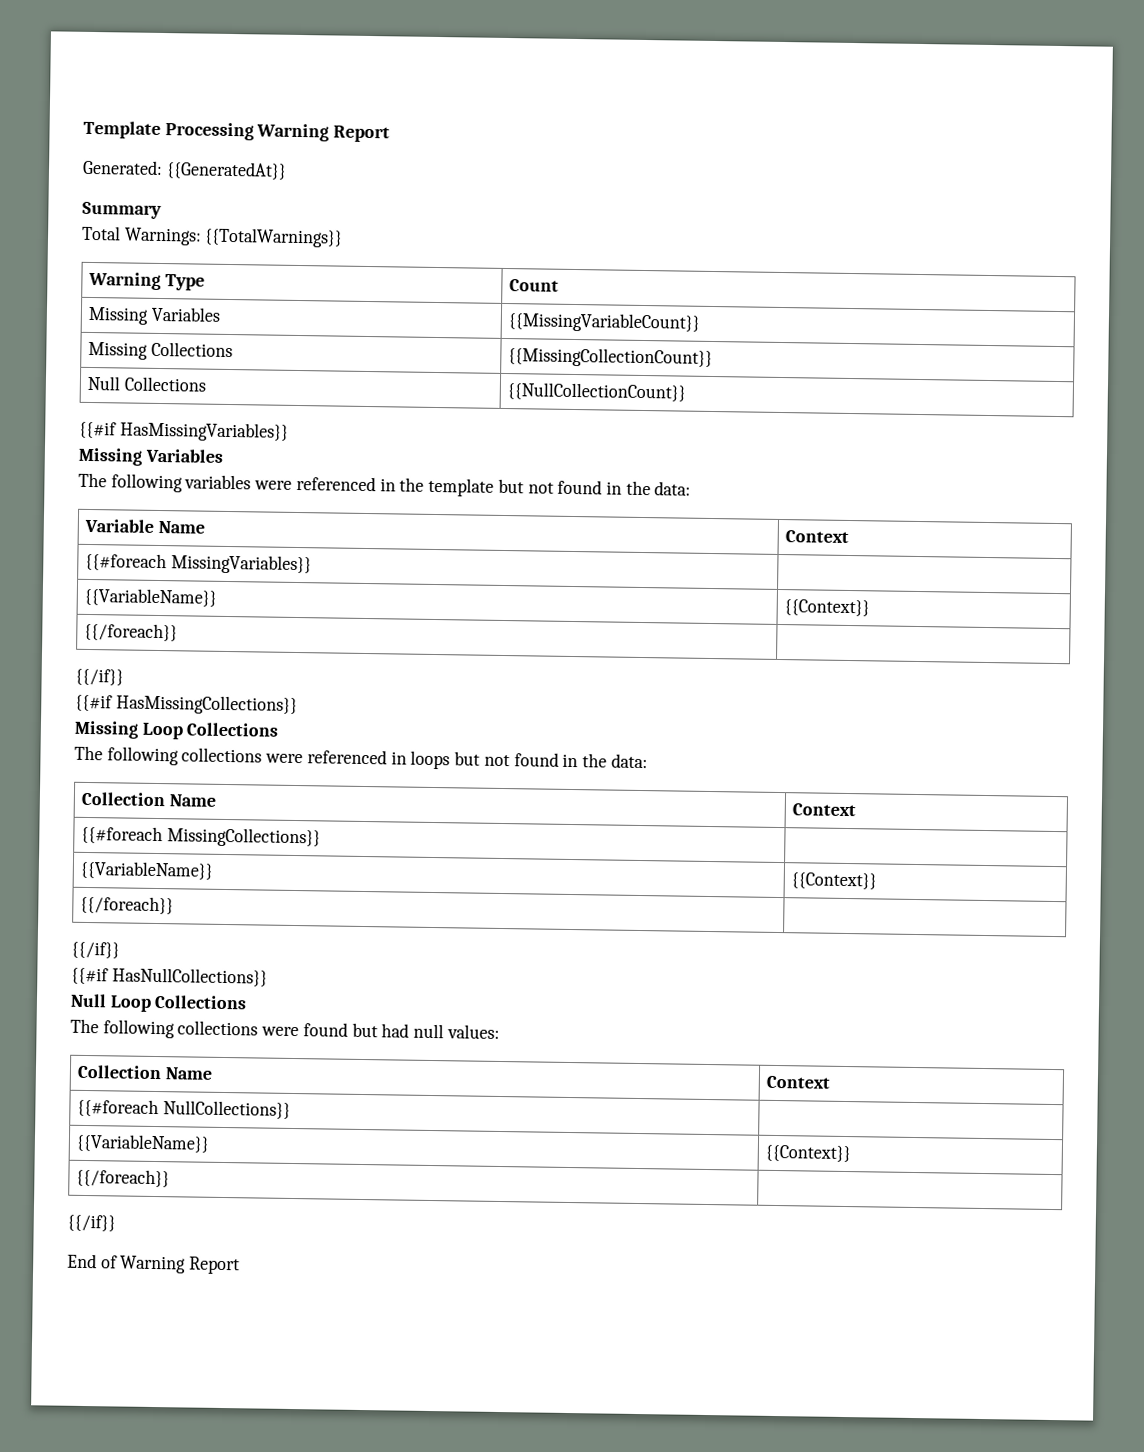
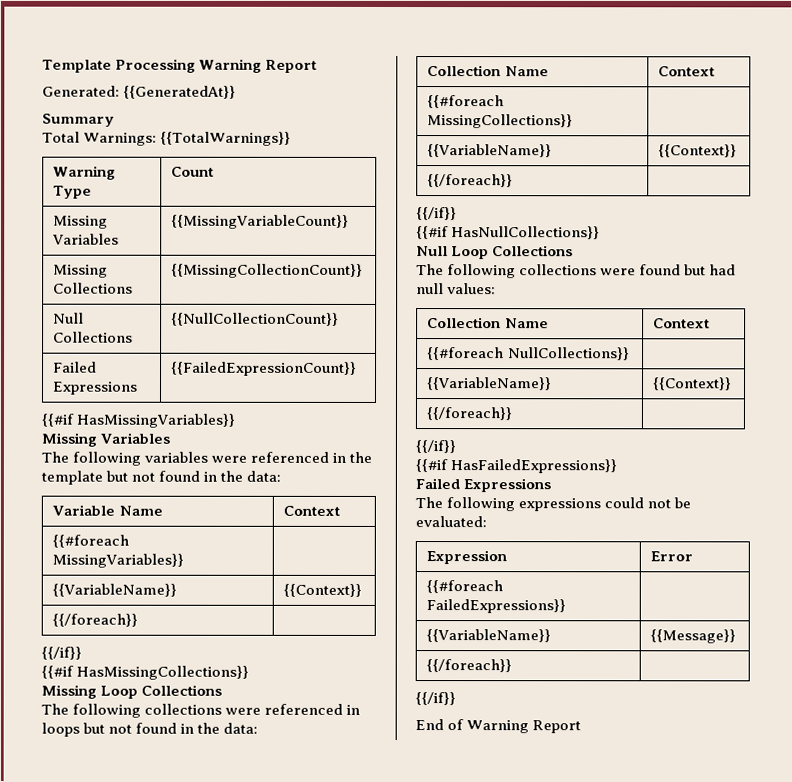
(686, 392) none -> [53,361,98,373] [52,381,139,395] [171,361,358,376] // Failed Expressions | {{FailedExpressionCount}}
(116, 1223) none -> [415,459,618,474] [415,478,552,493] [415,497,692,512] [415,516,487,528] [426,550,508,565] [650,551,694,562] [426,580,504,594] [426,599,567,614] [426,629,552,643] [650,629,737,644] [426,659,513,673] [415,692,456,706] // {{#if HasFailedExpressions}} // Failed Expressions // The following expressions could not be evaluated: // Expression | Error // {{#foreach FailedExpressions}} | // {{VariableName}} | {{Message}} // {{/foreach}} | // {{/if}}

